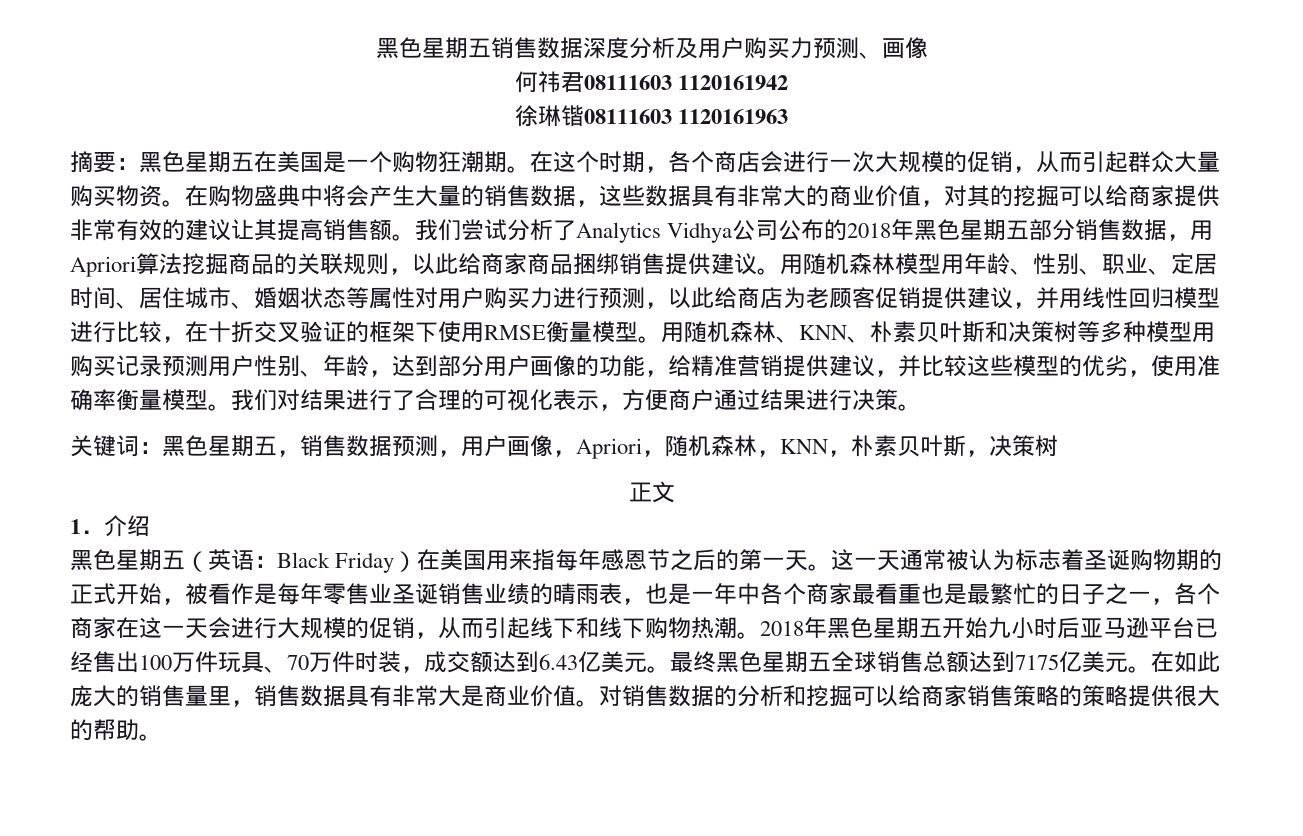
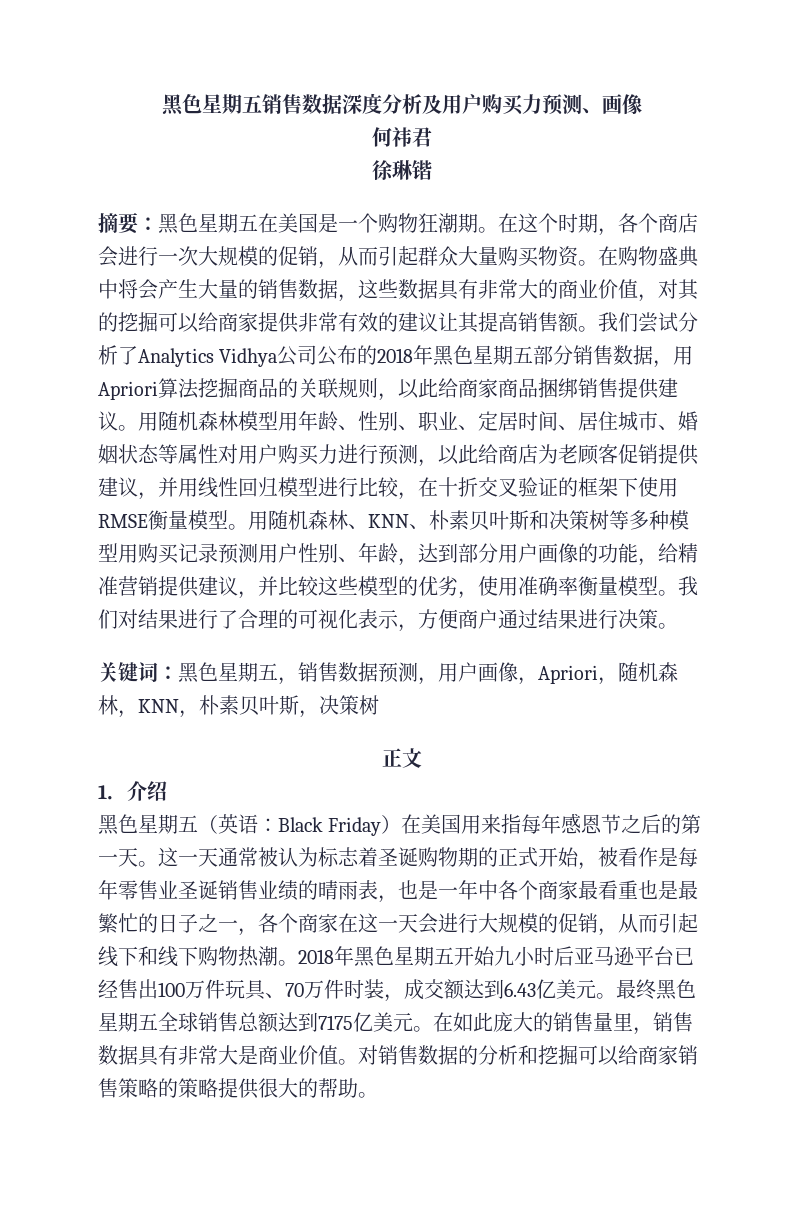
[583,75,789,90] 08111603 1120161942 -> (432, 137) none
[583,109,789,124] 08111603 1120161963 -> (432, 170) none

